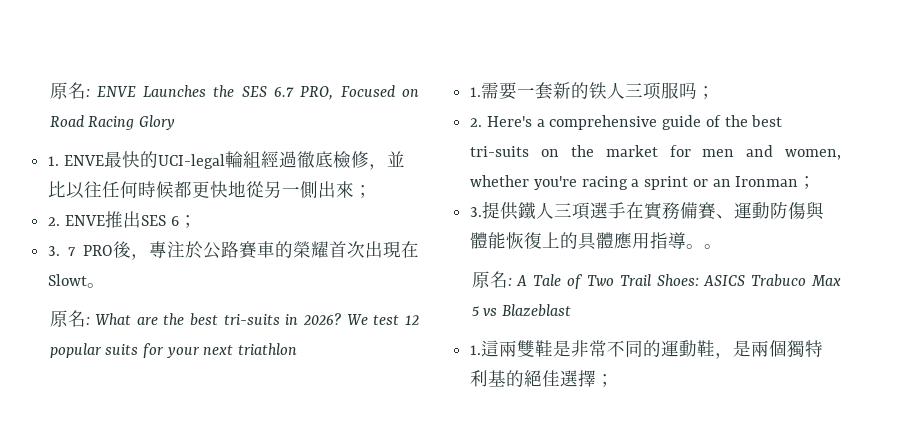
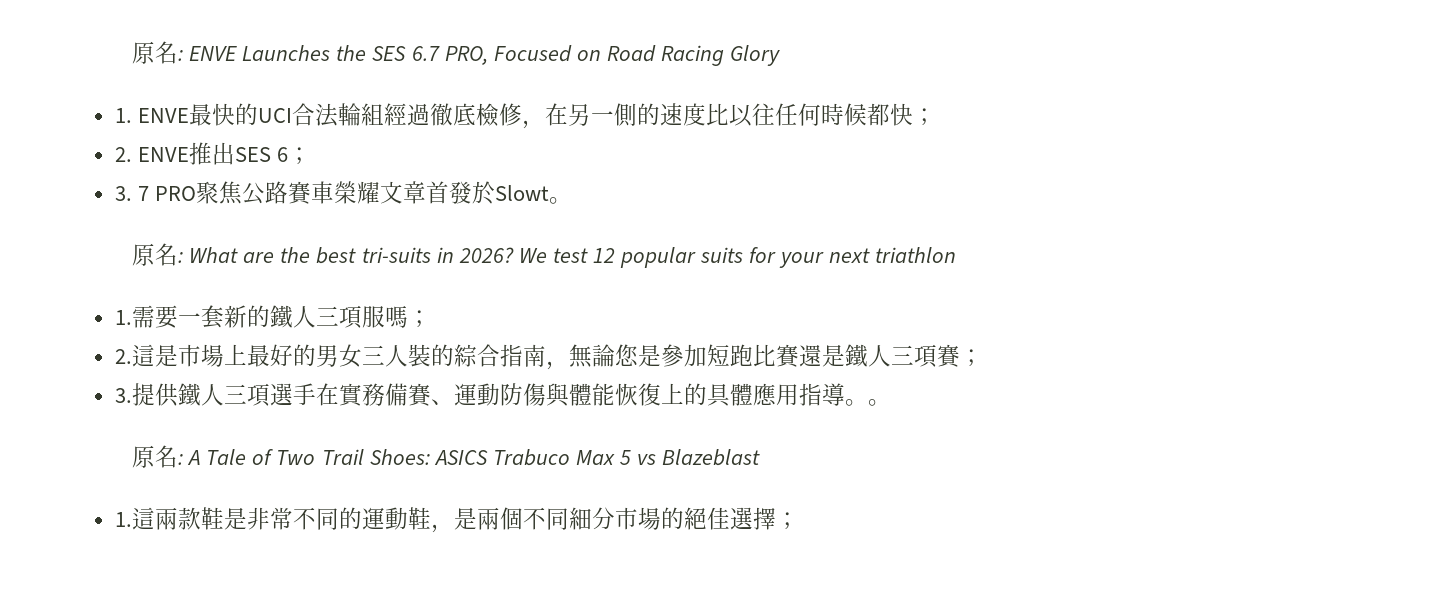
[157,154,225,169] UCI-legal -> [257,103,338,127] UCI合法
[386,151,405,167] 並 -> [544,103,706,127] 在另一側的速度
[192,181,355,199] 更快地從另一側出來 -> [889,103,913,126] 快
[113,241,419,260] 後，專注於公路賽車的榮耀首次出現在 -> [195,181,495,205] 聚焦公路賽車榮耀文章首發於
[589,82,716,100] [470,115,783,130] [470,145,841,160] [470,175,799,190] 铁人三项服吗； // 2. Here's a comprehensive guide of the best tri-suits on the market for men and women, whether you're racing a sprint or an Ironman -> [269,305,431,329] [114,344,961,370] 鐵人三項服嗎； // 2.這是市場上最好的男女三人裝的綜合指南，無論您是參加短跑比賽還是鐵人三項賽
[517,340,536,357] 雙 -> [177,507,201,530] 款
[787,340,824,358] [470,370,507,387] 獨特利基 -> [522,507,661,530] 不同細分市場

